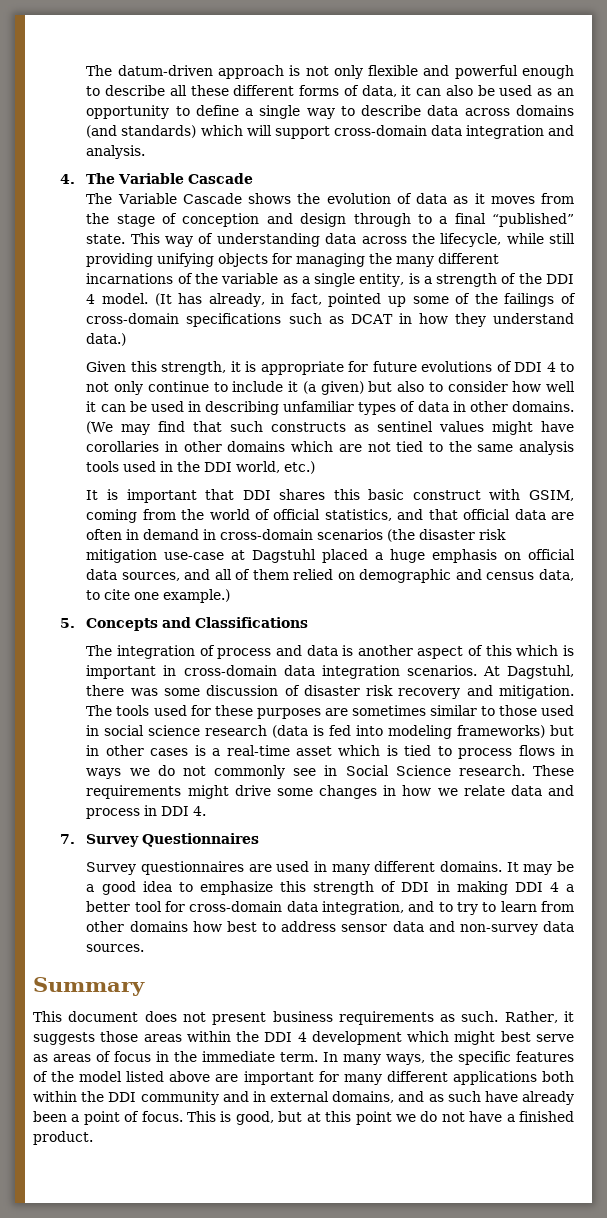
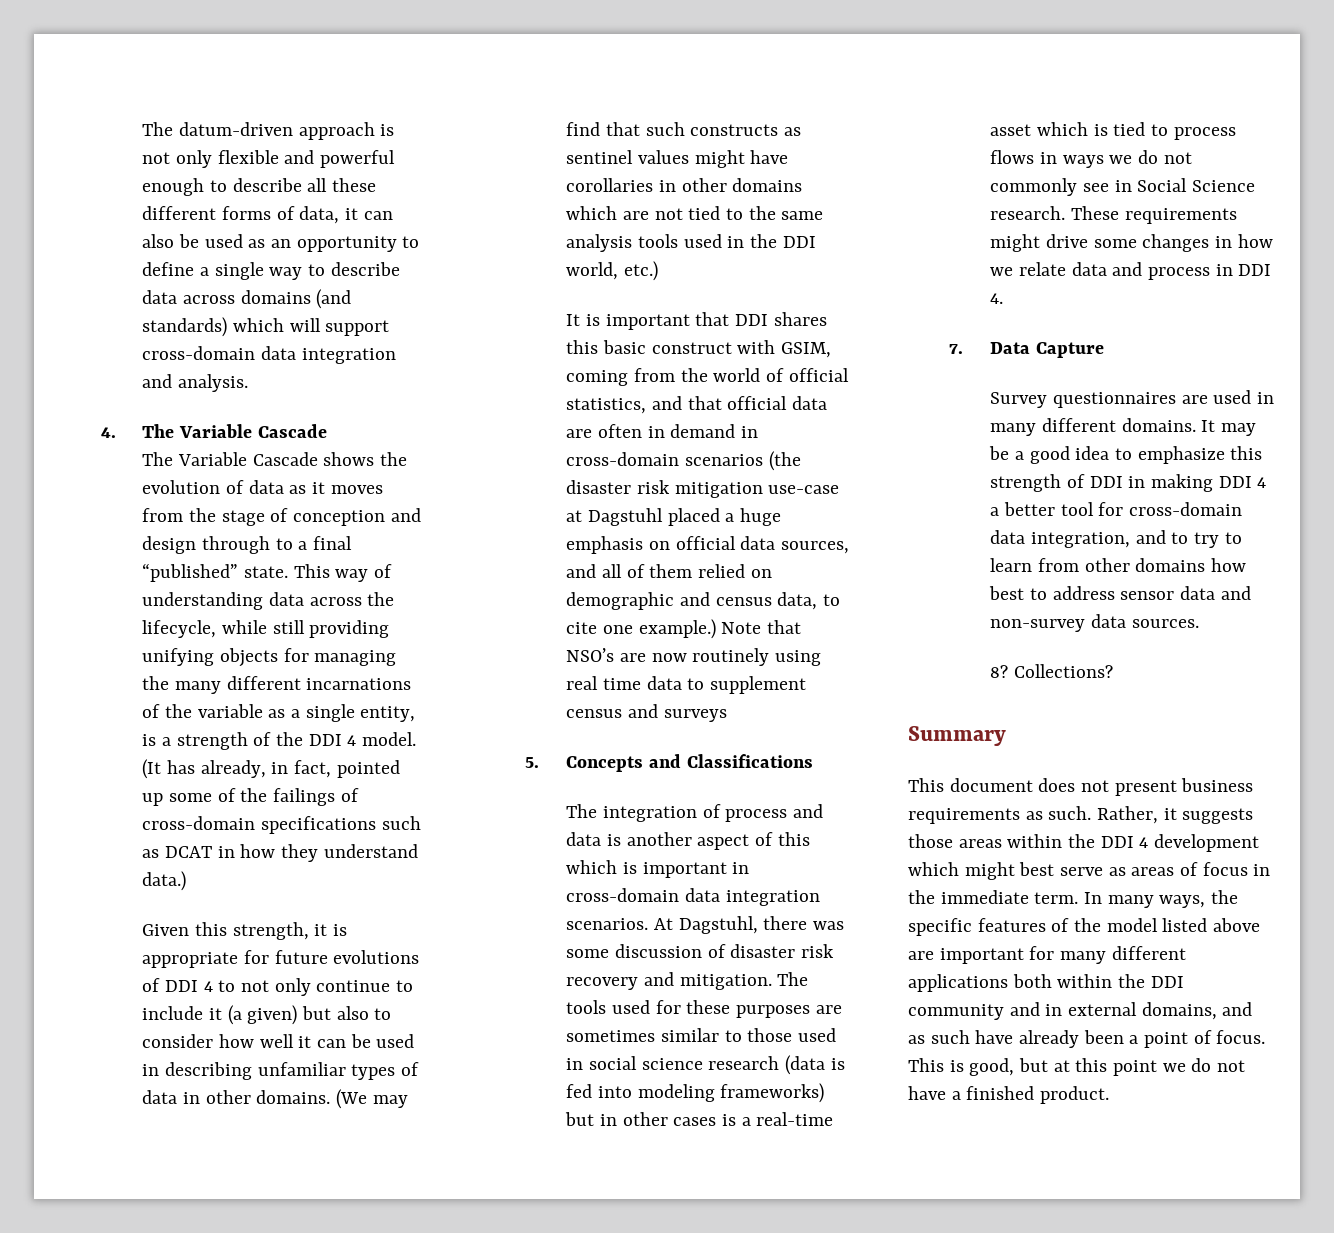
(231, 596) none -> [721,620,801,634] [566,648,821,666] [566,676,806,694] [566,704,727,722] Note that NSO’s are now routinely using real time data to supplement census and surveys
[86,833,260,847] Survey Questionnaires -> [990,342,1104,358] Data Capture
(145, 948) none -> [990,664,1113,678] // 8? Collections?

